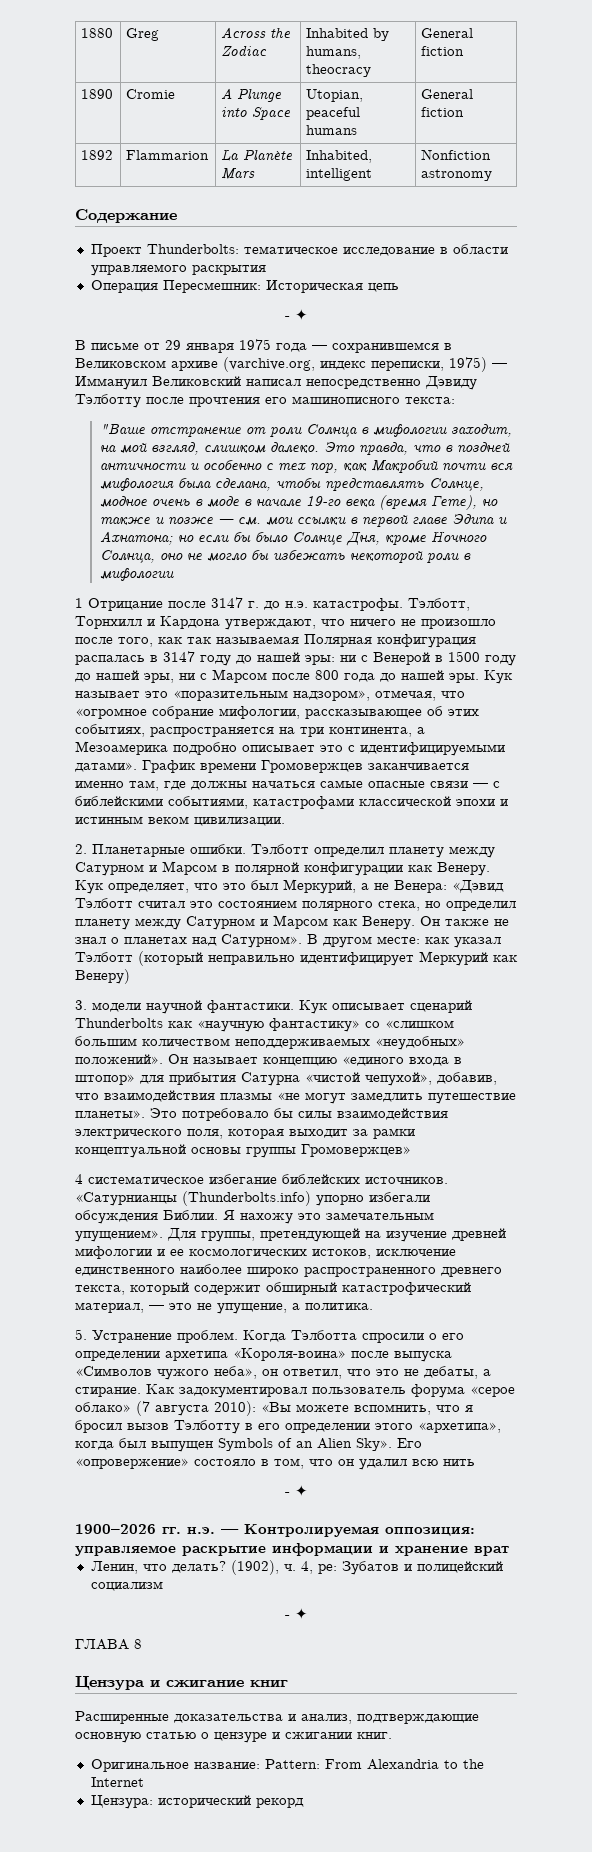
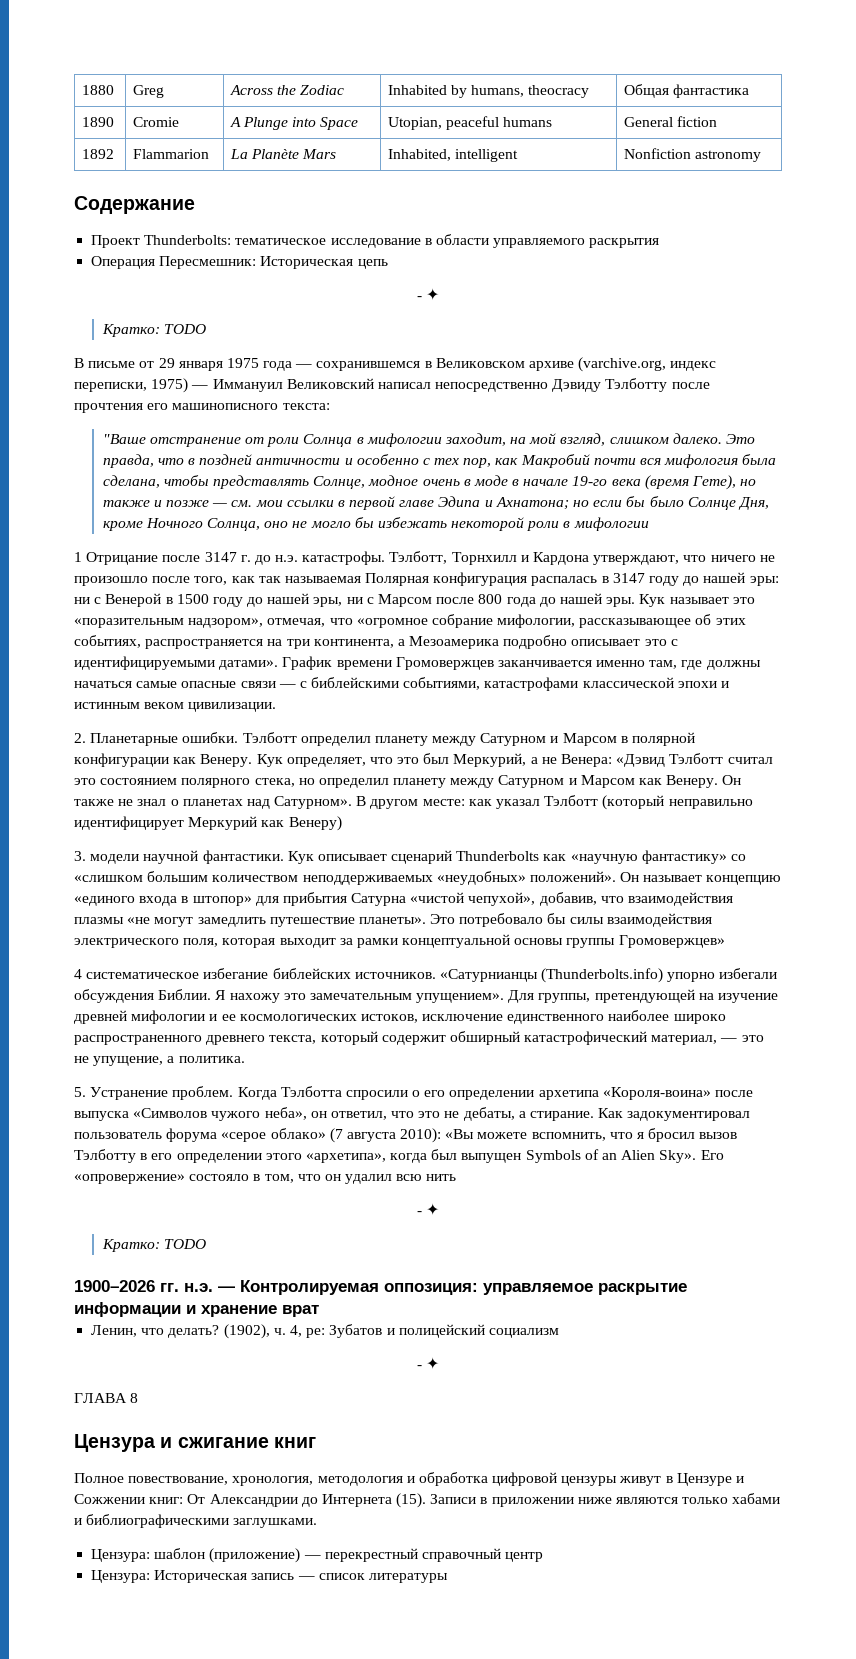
[421,28,474,38] [421,46,465,56] General fiction -> [623,84,749,98] Общая фантастика
(308, 314) none -> [101,324,206,337] // Кратко: TODO
(308, 1490) none -> [101,1239,206,1252] // Кратко: TODO
[75,1711,479,1724] [75,1732,392,1743] [90,1759,484,1772] [90,1777,144,1787] [90,1795,304,1809] Расширенные доказательства и анализ, подтверждающие основную статью о цензуре и сжигании книг. // Оригинальное название: Pattern: From Alexandria to the Internet // Цензура: исторический рекорд -> [74,1472,745,1486] [74,1493,781,1508] [74,1514,318,1528] [91,1548,544,1563] [91,1570,448,1583] Полное повествование, хронология, методология и обработка цифровой цензуры живут в Цензуре и Сожжении книг: От Александрии до Интернета (15). Записи в приложении ниже являются только хабами и библиографическими заглушками. // Цензура: шаблон (приложение) — перекрестный справочный центр // Цензура: Историческая запись — список литературы

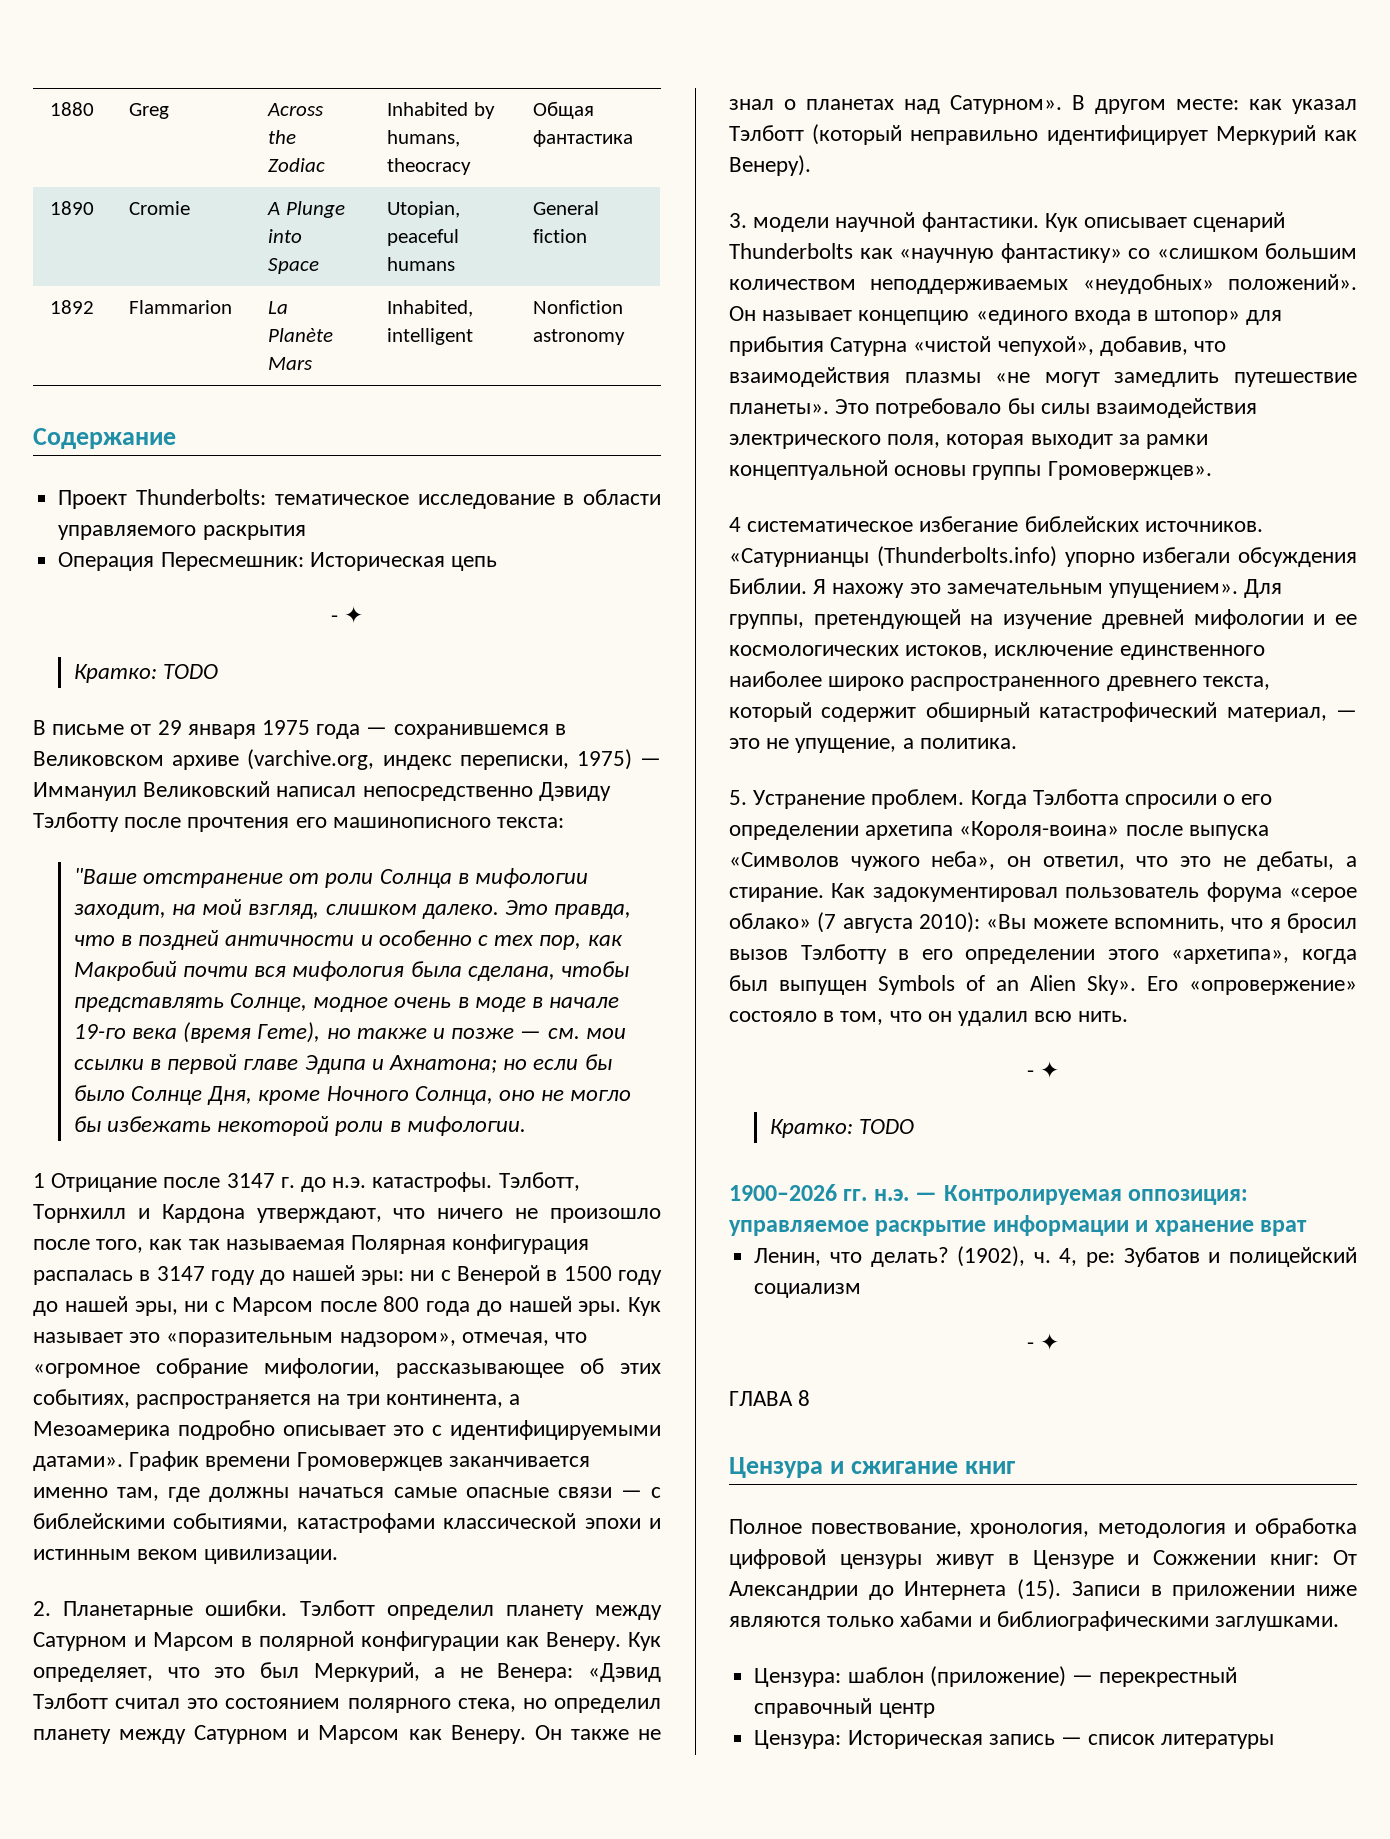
[573,517,649,531] мифологии -> [406,1116,526,1136] мифологии.
[288,816,342,831] Венеру) -> [729,155,811,176] Венеру).
[618,935,725,948] Громовержцев» -> [1047,461,1212,480] Громовержцев».
[426,1174,457,1181] нить -> [1078,1011,1129,1022] нить.

